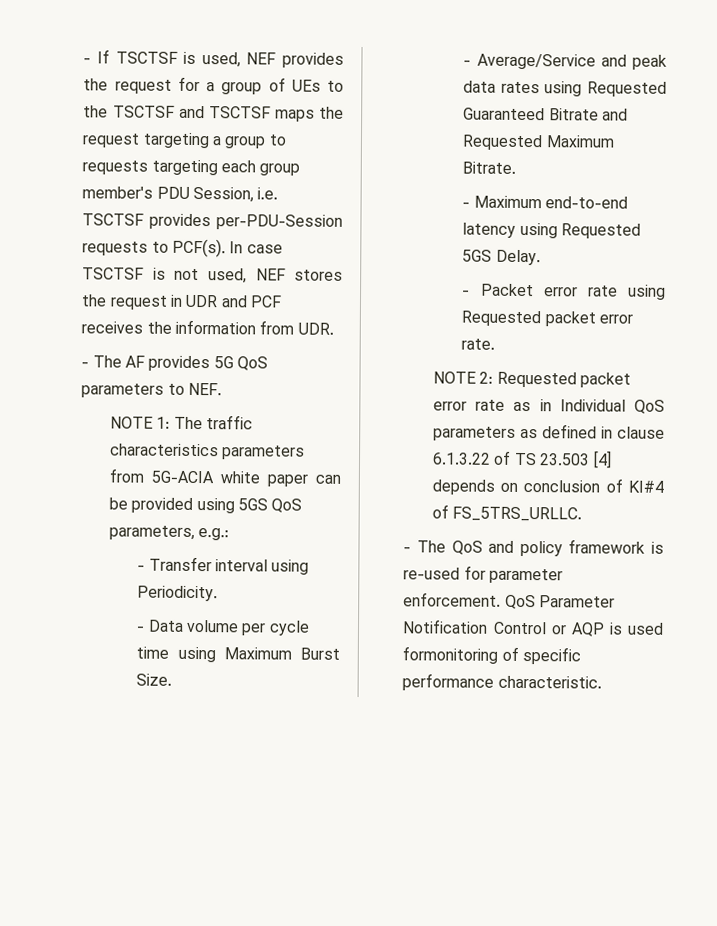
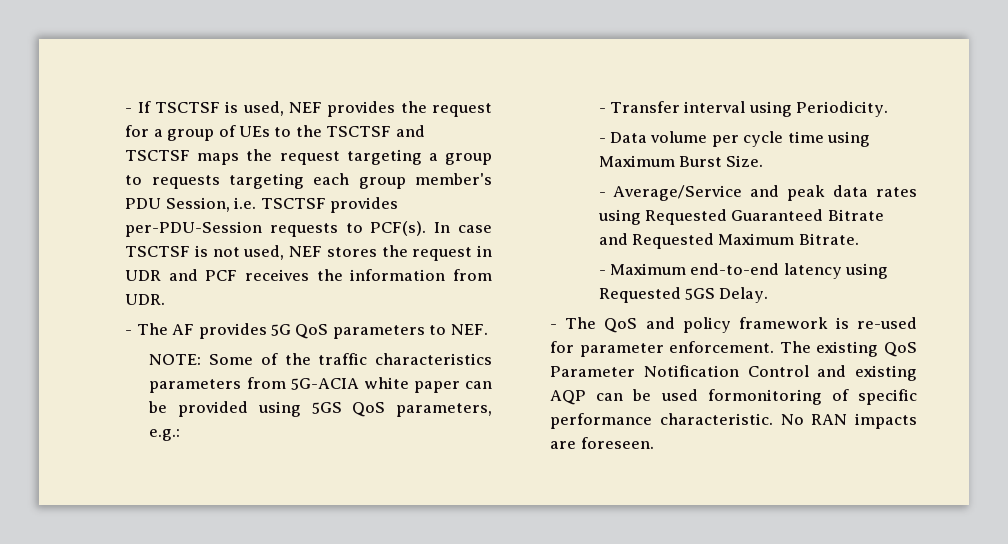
[109,416,203,430] NOTE 1: The -> [149,353,311,365] NOTE: Some of the
[462,283,666,300] [461,310,634,327] [461,338,496,350] [432,371,631,388] [432,399,665,414] [432,424,665,441] [431,450,613,469] [431,478,664,495] [431,504,583,522] // - Packet error rate using Requested packet error rate. // NOTE 2: Requested packet error rate as in Individual QoS parameters as defined in clause 6.1.3.22 of TS 23.503 [4] depends on conclusion of KI#4 of FS_5TRS_URLLC. -> (769, 295) none
(502, 599) none -> [779,341,879,357] The existing
[550,622,623,637] or AQP is -> [817,365,918,381] [550,389,652,405] and existing AQP can be
(602, 682) none -> [780,413,918,429] [550,437,654,449] No RAN impacts are foreseen.

